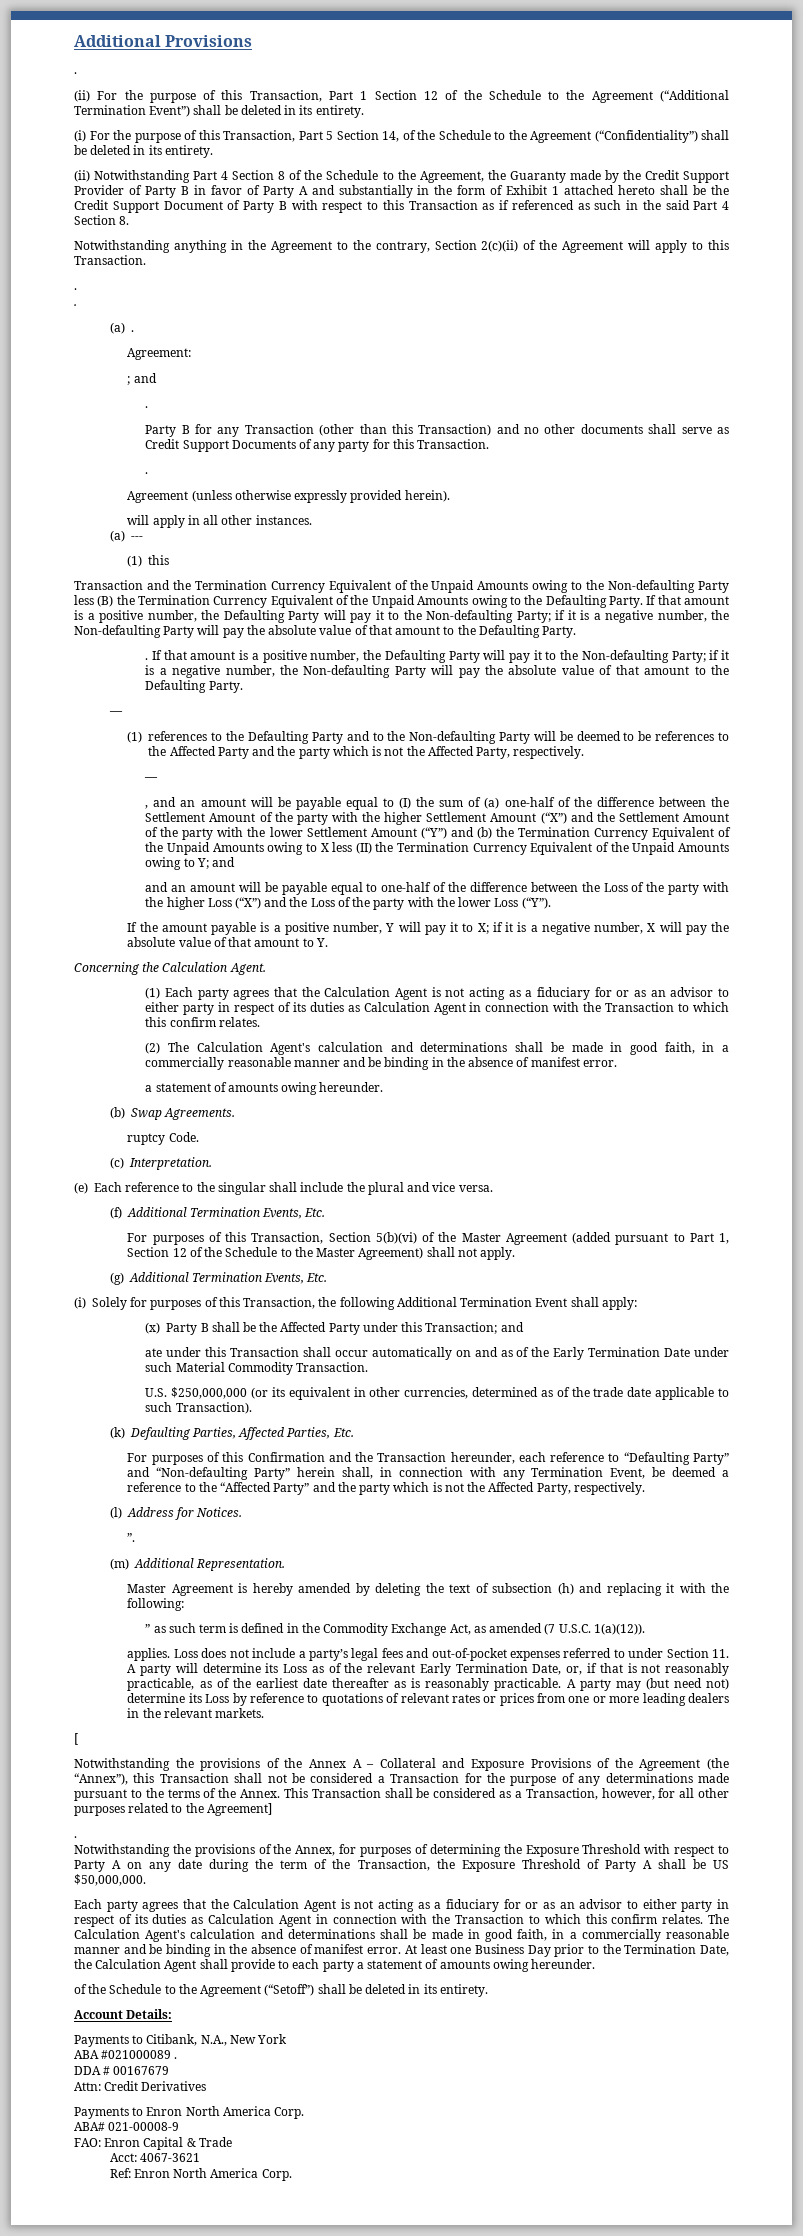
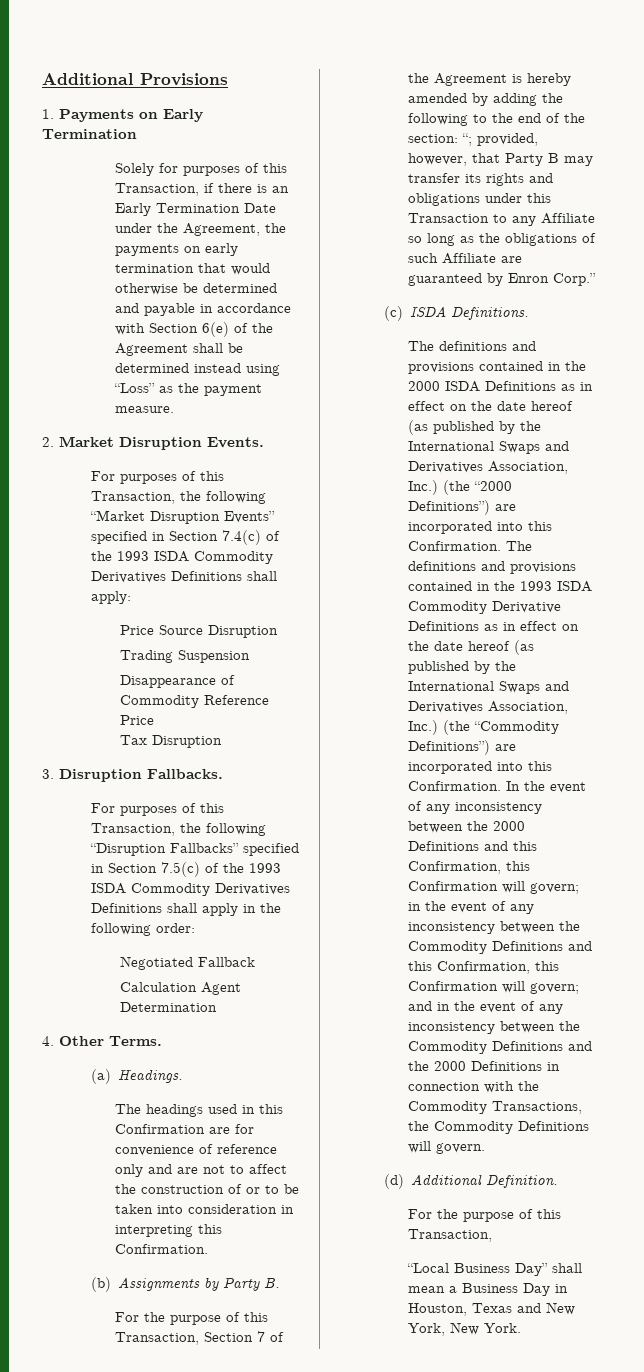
[74,72,77,74] [74,90,729,103] [74,105,364,118] [74,130,729,143] [74,145,213,158] [74,170,729,183] [74,185,730,198] [74,200,729,213] [74,215,130,225] [74,240,729,253] [74,255,146,265] [74,288,77,290] [74,304,77,306] [109,322,134,334] [127,348,192,360] [127,373,157,385] [145,406,149,408] [145,424,729,437] [145,439,490,452] [145,472,149,474] [127,490,450,503] [127,515,312,528] [109,530,143,542] [127,555,170,567] [74,580,730,593] [74,595,730,608] [74,610,729,623] [74,625,577,638] [145,650,729,663] [145,665,730,678] [145,680,243,693] [108,711,123,715] [127,731,730,744] [148,746,585,759] [144,777,159,781] [145,797,729,810] [145,812,729,825] [145,827,731,840] [145,842,729,855] [145,857,235,870] [145,882,729,895] [145,897,551,910] [127,922,729,935] [127,937,328,947] [74,962,266,975] [145,987,730,1000] [145,1002,730,1015] [145,1017,260,1027] [145,1042,730,1055] [145,1057,617,1070] [145,1082,384,1095] [109,1107,235,1120] [127,1132,199,1145] [109,1157,212,1170] [74,1182,493,1195] [109,1207,326,1219] [127,1232,730,1245] [127,1247,516,1260] [109,1272,328,1285] [74,1297,637,1310] [145,1322,524,1335] [145,1347,729,1360] [145,1362,368,1375] [145,1387,729,1400] [145,1402,252,1414] [109,1427,354,1440] [127,1452,729,1465] [127,1467,729,1480] [127,1482,645,1495] [109,1507,243,1520] [127,1533,136,1542] [109,1558,285,1571] [127,1583,730,1596] [127,1598,185,1611] [145,1623,645,1636] [127,1648,730,1661] [127,1663,729,1676] [127,1678,730,1691] [127,1693,730,1706] [127,1708,265,1718] [74,1733,78,1745] [74,1758,730,1771] [74,1773,729,1786] [74,1788,729,1801] [74,1803,272,1816] [74,1836,77,1838] [74,1844,730,1857] [74,1859,729,1872] [74,1874,146,1886] [74,1899,729,1912] [74,1914,730,1927] [74,1929,730,1942] [74,1944,729,1957] [74,1959,596,1972] [74,1984,488,1997] [74,2009,173,2019] [74,2034,288,2047] [74,2050,178,2059] [74,2066,170,2075] [74,2081,207,2091] [74,2106,305,2119] [74,2122,180,2131] [74,2137,232,2150] [109,2153,200,2162] [109,2168,292,2181] . // (ii) For the purpose of this Transaction, Part 1 Section 12 of the Schedule to the Agreement (“Additional Termination Event”) shall be deleted in its entirety. // (i) For the purpose of this Transaction, Part 5 Section 14, of the Schedule to the Agreement (“Confidentiality”) shall be deleted in its entirety. // (ii) Notwithstanding Part 4 Section 8 of the Schedule to the Agreement, the Guaranty made by the Credit Support Provider of Party B in favor of Party A and substantially in the form of Exhibit 1 attached hereto shall be the Credit Support Document of Party B with respect to this Transaction as if referenced as such in the said Part 4 Section 8. // Notwithstanding anything in the Agreement to the contrary, Section 2(c)(ii) of the Agreement will apply to this Transaction. // . // . // (a) . // Agreement: // ; and // . // Party B for any Transaction (other than this Transaction) and no other documents shall serve as Credit Support Documents of any party for this Transaction. // . // Agreement (unless otherwise expressly provided herein). // will apply in all other instances. // (a) --- // (1) this // Transaction and the Termination Currency Equivalent of the Unpaid Amounts owing to the Non-defaulting Party less (B) the Termination Currency Equivalent of the Unpaid Amounts owing to the Defaulting Party. If that amount is a positive number, the Defaulting Party will pay it to the Non-defaulting Party; if it is a negative number, the Non-defaulting Party will pay the absolute value of that amount to the Defaulting Party. // . If that amount is a positive number, the Defaulting Party will pay it to the Non-defaulting Party; if it is a negative number, the Non-defaulting Party will pay the absolute value of that amount to the Defaulting Party. // — // (1) references to the Defaulting Party and to the Non-defaulting Party will be deemed to be references to the Affected Party and the party which is not the Affected Party, respectively. // — // , and an amount will be payable equal to (I) the sum of (a) one-half of the difference between the Settlement Amount of the party with the higher Settlement Amount (“X”) and the Settlement Amount of the party with the lower Settlement Amount (“Y”) and (b) the Termination Currency Equivalent of the Unpaid Amounts owing to X less (II) the Termination Currency Equivalent of the Unpaid Amounts owing to Y; and // and an amount will be payable equal to one-half of the difference between the Loss of the party with the higher Loss (“X”) and the Loss of the party with the lower Loss (“Y”). // If the amount payable is a positive number, Y will pay it to X; if it is a negative number, X will pay the absolute value of that amount to Y. // Concerning the Calculation Agent. // (1) Each party agrees that the Calculation Agent is not acting as a fiduciary for or as an advisor to either party in respect of its duties as Calculation Agent in connection with the Transaction to which this confirm relates. // (2) The Calculation Agent's calculation and determinations shall be made in good faith, in a commercially reasonable manner and be binding in the absence of manifest error. // a statement of amounts owing hereunder. // (b) Swap Agreements. // ruptcy Code. // (c) Interpretation. // (e) Each reference to the singular shall include the plural and vice versa. // (f) Additional Termination Events, Etc. // For purposes of this Transaction, Section 5(b)(vi) of the Master Agreement (added pursuant to Part 1, Section 12 of the Schedule to the Master Agreement) shall not apply. // (g) Additional Termination Events, Etc. // (i) Solely for purposes of this Transaction, the following Additional Termination Event shall apply: // (x) Party B shall be the Affected Party under this Transaction; and // ate under this Transaction shall occur automatically on and as of the Early Termination Date under such Material Commodity Transaction. // U.S. $250,000,000 (or its equivalent in other currencies, determined as of the trade date applicable to such Transaction). // (k) Defaulting Parties, Affected Parties, Etc. // For purposes of this Confirmation and the Transaction hereunder, each reference to “Defaulting Party” and “Non-defaulting Party” herein shall, in connection with any Termination Event, be deemed a reference to the “Affected Party” and the party which is not the Affected Party, respectively. // (l) Address for Notices. // ”. // (m) Additional Representation. // Master Agreement is hereby amended by deleting the text of subsection (h) and replacing it with the following: // ” as such term is defined in the Commodity Exchange Act, as amended (7 U.S.C. 1(a)(12)). // applies. Loss does not include a party’s legal fees and out-of-pocket expenses referred to under Section 11. A party will determine its Loss as of the relevant Early Termination Date, or, if that is not reasonably practicable, as of the earliest date thereafter as is reasonably practicable. A party may (but need not) determine its Loss by reference to quotations of relevant rates or prices from one or more leading dealers in the relevant markets. // [ // Notwithstanding the provisions of the Annex A – Collateral and Exposure Provisions of the Agreement (the “Annex”), this Transaction shall not be considered a Transaction for the purpose of any determinations made pursuant to the terms of the Annex. This Transaction shall be considered as a Transaction, however, for all other purposes related to the Agreement] // . // Notwithstanding the provisions of the Annex, for purposes of determining the Exposure Threshold with respect to Party A on any date during the term of the Transaction, the Exposure Threshold of Party A shall be US $50,000,000. // Each party agrees that the Calculation Agent is not acting as a fiduciary for or as an advisor to either party in respect of its duties as Calculation Agent in connection with the Transaction to which this confirm relates. The Calculation Agent's calculation and determinations shall be made in good faith, in a commercially reasonable manner and be binding in the absence of manifest error. At least one Business Day prior to the Termination Date, the Calculation Agent shall provide to each party a statement of amounts owing hereunder. // of the Schedule to the Agreement (“Setoff”) shall be deleted in its entirety. // Account Details: // Payments to Citibank, N.A., New York // ABA #021000089 . // DDA # 00167679 // Attn: Credit Derivatives // Payments to Enron North America Corp. // ABA# 021-00008-9 // FAO: Enron Capital & Trade // Acct: 4067-3621 // Ref: Enron North America Corp. -> [42,109,203,122] [42,129,137,139] [114,163,287,176] [114,183,289,196] [114,203,276,216] [114,223,286,236] [114,243,238,256] [114,263,270,275] [114,283,277,295] [114,303,291,316] [114,322,273,337] [114,343,243,356] [114,363,280,376] [113,383,262,396] [114,406,174,413] [42,436,264,450] [90,471,224,484] [90,491,266,504] [89,510,275,524] [90,530,280,545] [90,551,273,564] [90,571,277,583] [90,591,131,604] [120,625,278,638] [120,650,250,663] [120,675,235,688] [120,695,269,708] [120,715,154,725] [120,735,222,748] [42,769,223,782] [90,803,224,816] [90,823,266,836] [89,843,299,856] [90,862,281,877] [90,883,290,896] [90,903,281,916] [90,923,195,936] [120,956,255,970] [120,982,241,995] [120,1002,217,1012] [42,1036,162,1046] [90,1069,183,1084] [114,1104,283,1117] [114,1124,254,1134] [114,1144,277,1156] [114,1164,287,1177] [114,1184,299,1194] [114,1204,294,1214] [114,1224,222,1237] [114,1244,208,1254] [90,1277,280,1292] [114,1312,268,1325] [114,1331,284,1345] [407,73,571,86] [407,93,563,106] [407,113,585,126] [407,133,538,146] [407,153,593,166] [407,173,553,186] [407,193,551,206] [407,213,595,226] [407,233,596,246] [407,253,522,264] [407,273,596,286] [383,306,529,321] [407,341,536,351] [407,361,586,374] [407,381,593,392] [407,401,573,411] [407,420,541,435] [407,441,569,454] [407,461,568,474] [407,480,512,495] [407,500,516,515] [407,521,552,534] [407,541,532,551] [407,561,576,574] [407,581,592,592] [407,601,561,614] [407,621,579,631] [407,640,534,655] [407,661,516,674] [407,681,569,694] [407,701,568,714] [407,720,559,735] [407,740,516,755] [407,761,552,774] [407,781,586,793] [407,801,542,814] [407,821,525,833] [407,841,537,851] [407,861,530,874] [407,881,579,894] [407,901,534,914] [407,921,580,934] [407,941,592,954] [407,961,559,974] [407,981,579,994] [407,1001,563,1014] [407,1021,580,1034] [407,1041,592,1054] [407,1061,560,1071] [407,1081,539,1093] [407,1101,582,1114] [407,1121,589,1134] [407,1141,485,1154] [383,1174,558,1189] [407,1209,561,1222] [407,1229,492,1242] [406,1263,582,1276] [407,1283,568,1296] [407,1302,575,1316] [407,1322,521,1336] 1. Payments on Early Termination // Solely for purposes of this Transaction, if there is an Early Termination Date under the Agreement, the payments on early termination that would otherwise be determined and payable in accordance with Section 6(e) of the Agreement shall be determined instead using “Loss” as the payment measure. // 2. Market Disruption Events. // For purposes of this Transaction, the following “Market Disruption Events” specified in Section 7.4(c) of the 1993 ISDA Commodity Derivatives Definitions shall apply: // Price Source Disruption // Trading Suspension // Disappearance of Commodity Reference Price // Tax Disruption // 3. Disruption Fallbacks. // For purposes of this Transaction, the following “Disruption Fallbacks” specified in Section 7.5(c) of the 1993 ISDA Commodity Derivatives Definitions shall apply in the following order: // Negotiated Fallback // Calculation Agent Determination // 4. Other Terms. // (a) Headings. // The headings used in this Confirmation are for convenience of reference only and are not to affect the construction of or to be taken into consideration in interpreting this Confirmation. // (b) Assignments by Party B. // For the purpose of this Transaction, Section 7 of the Agreement is hereby amended by adding the following to the end of the section: “; provided, however, that Party B may transfer its rights and obligations under this Transaction to any Affiliate so long as the obligations of such Affiliate are guaranteed by Enron Corp.” // (c) ISDA Definitions. // The definitions and provisions contained in the 2000 ISDA Definitions as in effect on the date hereof (as published by the International Swaps and Derivatives Association, Inc.) (the “2000 Definitions”) are incorporated into this Confirmation. The definitions and provisions contained in the 1993 ISDA Commodity Derivative Definitions as in effect on the date hereof (as published by the International Swaps and Derivatives Association, Inc.) (the “Commodity Definitions”) are incorporated into this Confirmation. In the event of any inconsistency between the 2000 Definitions and this Confirmation, this Confirmation will govern; in the event of any inconsistency between the Commodity Definitions and this Confirmation, this Confirmation will govern; and in the event of any inconsistency between the Commodity Definitions and the 2000 Definitions in connection with the Commodity Transactions, the Commodity Definitions will govern. // (d) Additional Definition. // For the purpose of this Transaction, // “Local Business Day” shall mean a Business Day in Houston, Texas and New York, New York.

